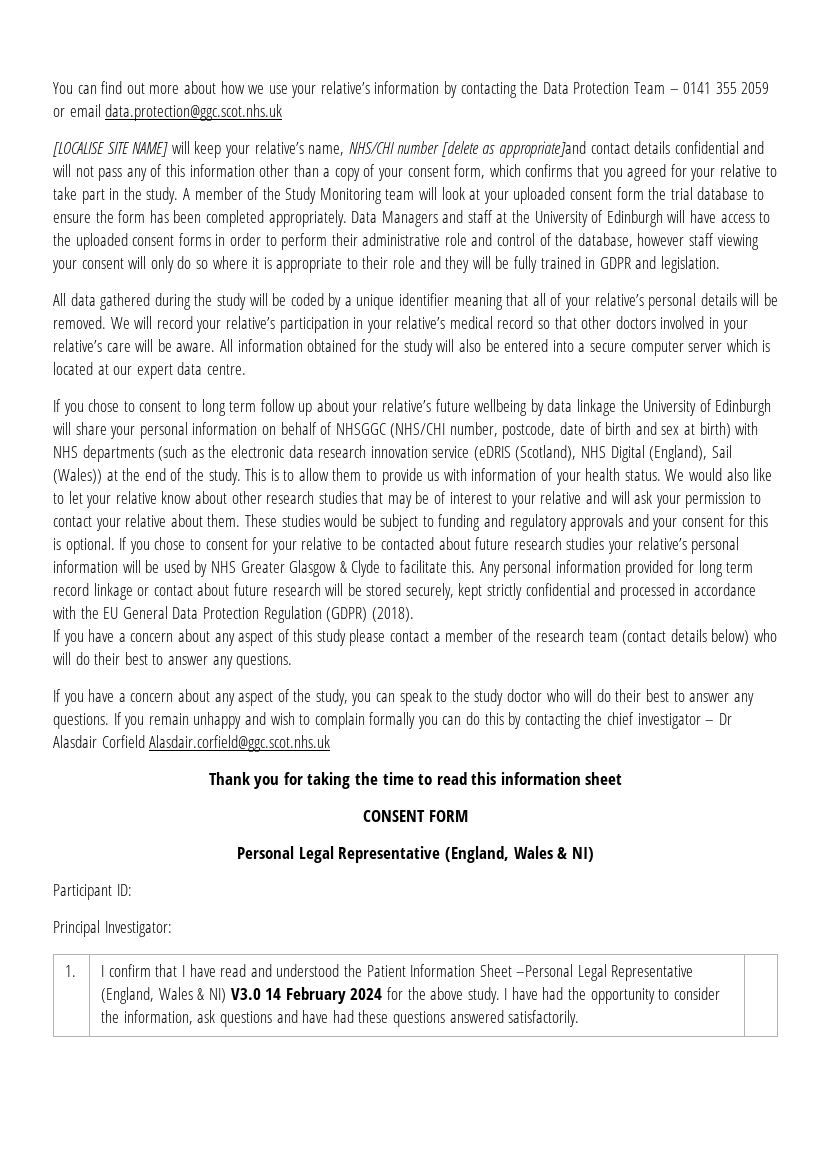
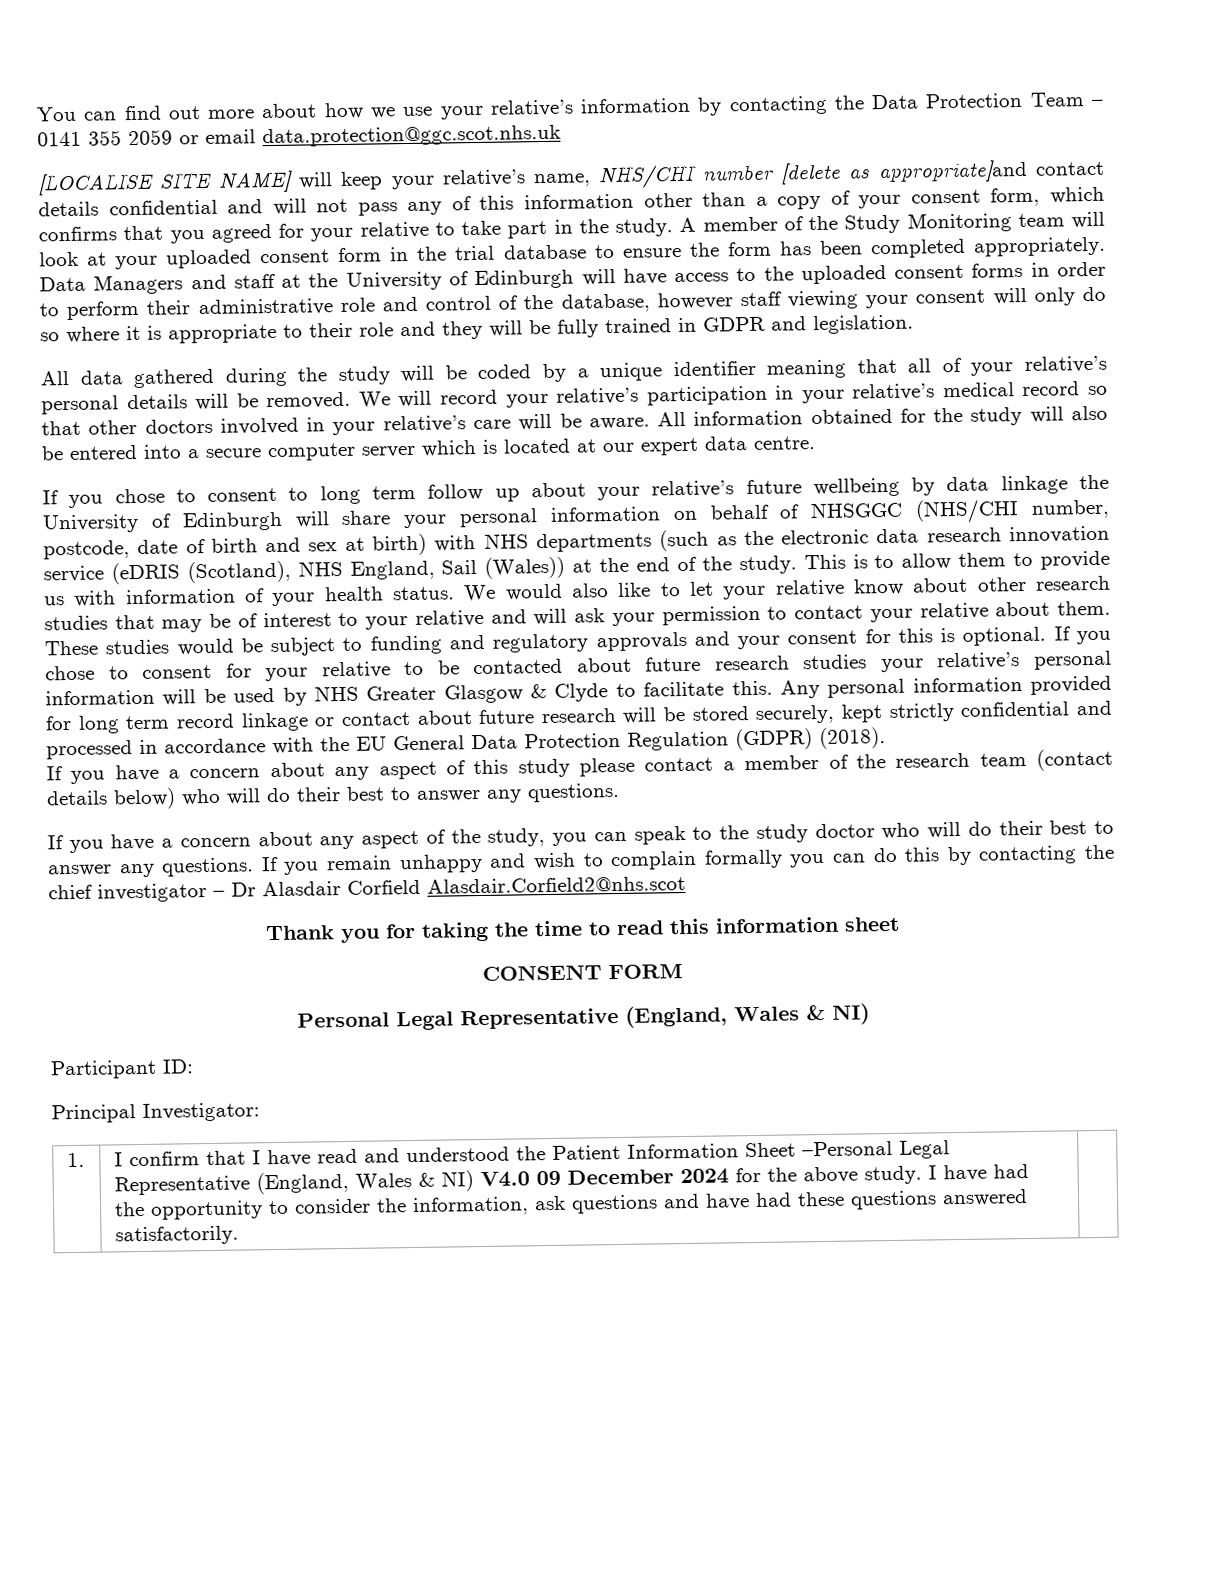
(644, 193) none -> [390,246,410,262] in
[610,445,708,462] Digital (England), -> [349,560,435,580] England,
[149,735,331,752] Alasdair.corfield@ggc.scot.nhs.uk -> [427,875,686,894] Alasdair.Corfield2@nhs.scot
[230,987,346,1004] V3.0 14 February -> [479,1169,674,1188] V4.0 09 December

